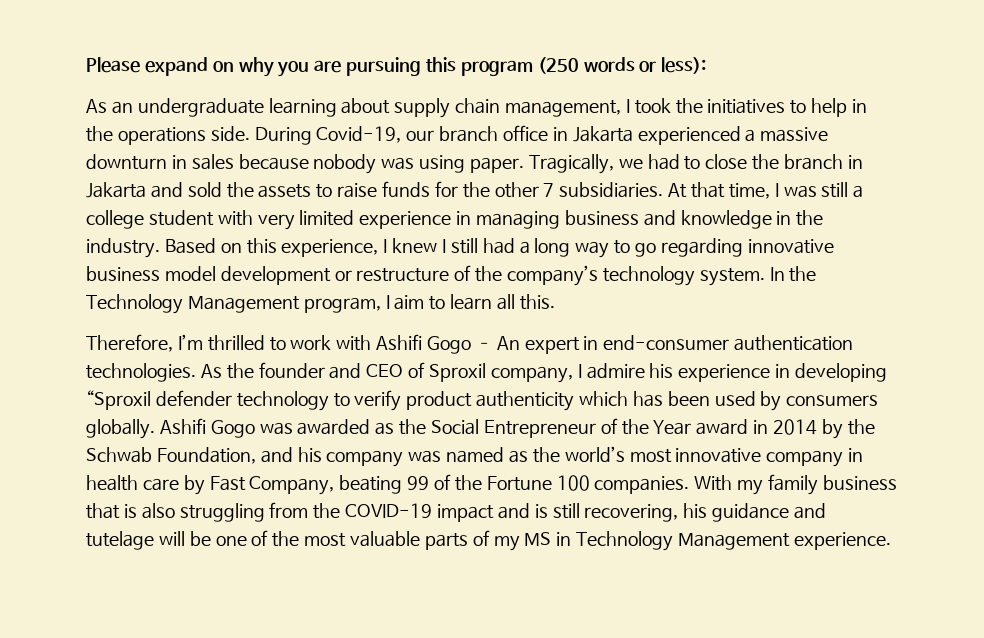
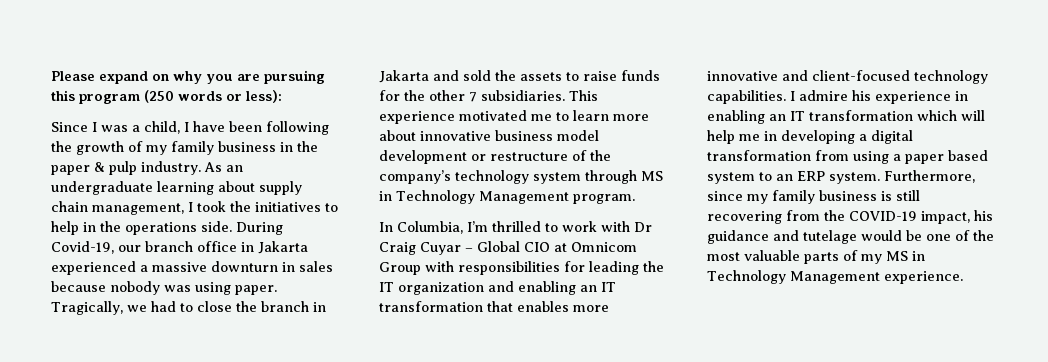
(707, 65) none -> [51,121,329,135] [51,141,318,155] [51,161,201,175] Since I was a child, I have been following the growth of my family business in the paper & pulp industry.
[668,182,864,199] [86,210,824,230] [86,238,743,258] At that time, I was still a college student with very limited experience in managing business and knowledge in the industry. Based on this experience, I knew I still had a long way to go regarding -> [569,90,598,101] [379,110,649,124] [379,130,416,141] This experience motivated me to learn more about
[699,266,817,286] [86,294,555,314] [86,334,173,352] system. In the Technology Management program, I aim to learn all this. // Therefore, -> [533,170,663,184] [379,190,635,204] [379,221,463,234] system through MS in Technology Management program. // In Columbia,
[376,334,854,354] [86,362,573,383] Ashifi Gogo – An expert in end-consumer authentication technologies. As the founder and CEO of Sproxil company, -> [634,222,652,232] [379,241,637,255] [379,261,664,275] [379,281,616,295] [379,301,609,312] [707,70,988,84] [707,90,786,104] Dr Craig Cuyar – Global CIO at Omnicom Group with responsibilities for leading the IT organization and enabling an IT transformation that enables more innovative and client-focused technology capabilities.
[795,363,888,382] [86,390,879,411] [86,418,875,439] [86,446,864,467] [86,474,897,495] [86,502,679,522] developing “Sproxil defender technology to verify product authenticity which has been used by consumers globally. Ashifi Gogo was awarded as the Social Entrepreneur of the Year award in 2014 by the Schwab Foundation, and his company was named as the world’s most innovative company in health care by Fast Company, beating 99 of the Fortune 100 companies. With my family business that is also struggling from the COVID-19 impact and is still recovering, -> [707,110,985,124] [707,130,913,144] [707,150,988,164] [707,170,975,184] [707,190,920,204] [707,210,970,224] enabling an IT transformation which will help me in developing a digital transformation from using a paper based system to an ERP system. Furthermore, since my family business is still recovering from the COVID-19 impact,
[158,531,185,546] will -> [861,230,902,241] would

